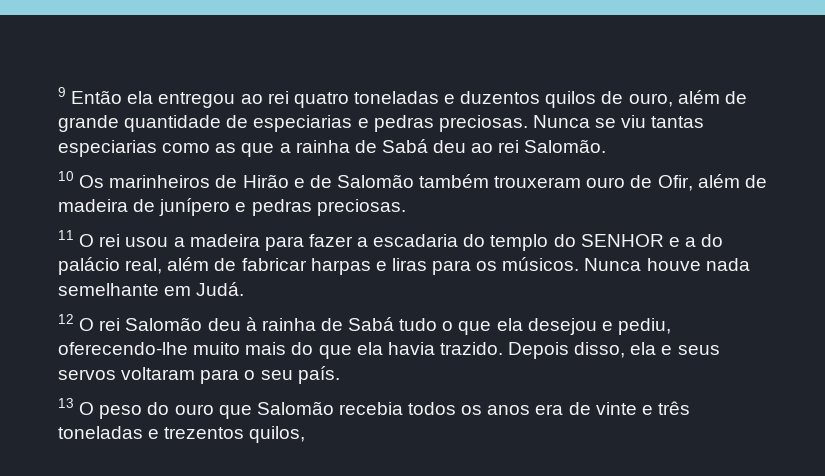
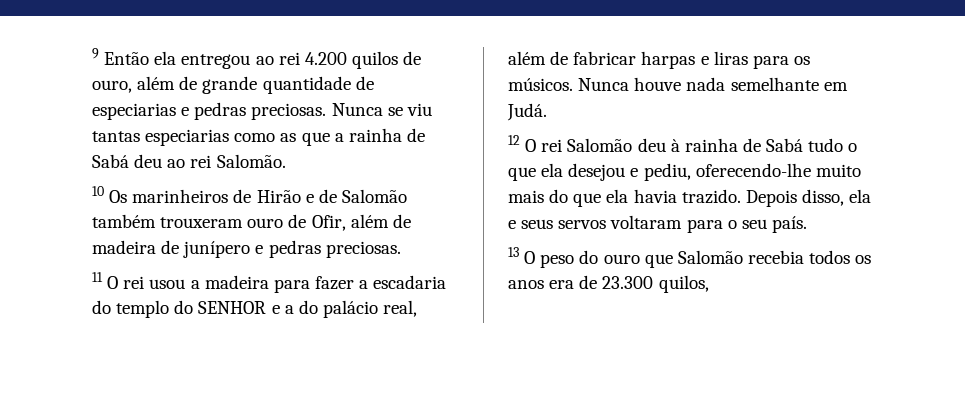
[293,91,541,108] quatro toneladas e duzentos -> [304,52,347,65] 4.200
[595,401,690,415] [58,426,245,439] vinte e três toneladas e trezentos -> [602,276,654,289] 23.300

